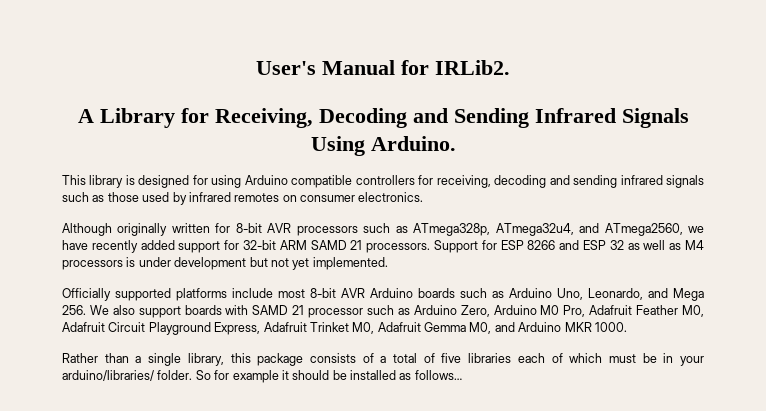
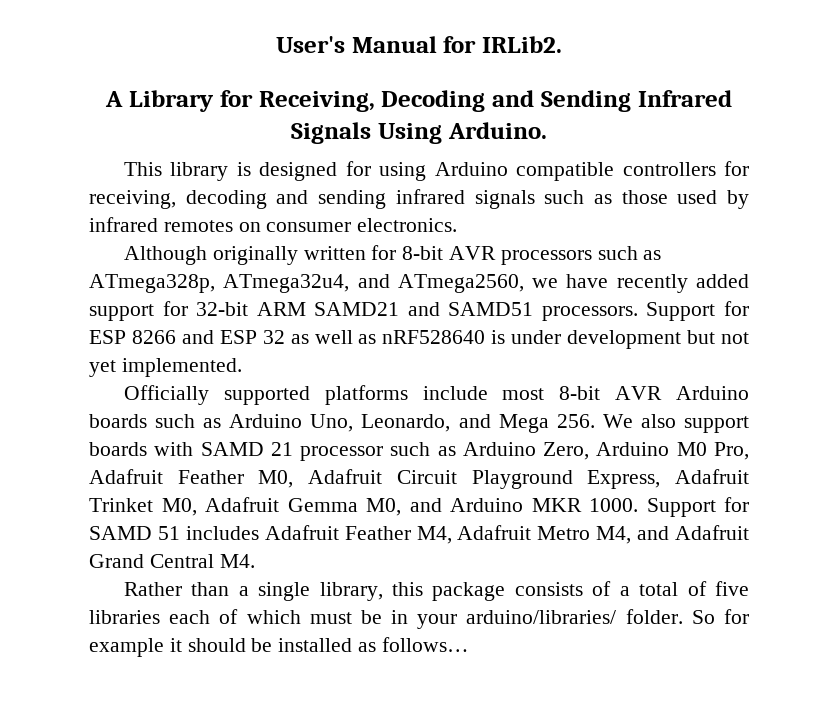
[310,240,363,250] SAMD 21 -> [314,302,534,316] SAMD21 and SAMD51
[684,240,704,250] [62,260,123,270] M4 processors -> [382,330,486,344] nRF528640
(627, 327) none -> [646,497,749,517] [89,525,749,544] [89,554,255,568] Support for SAMD 51 includes Adafruit Feather M4, Adafruit Metro M4, and Adafruit Grand Central M4.

